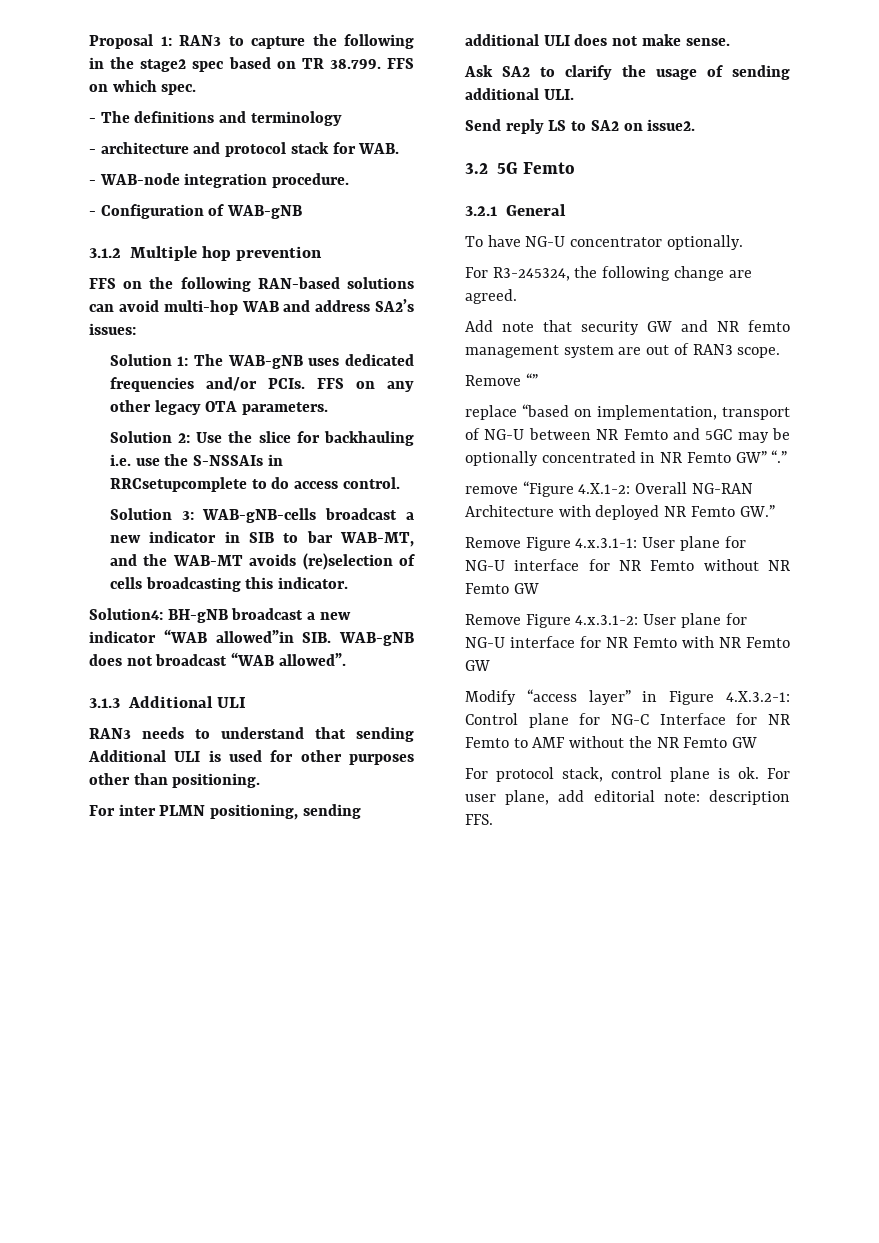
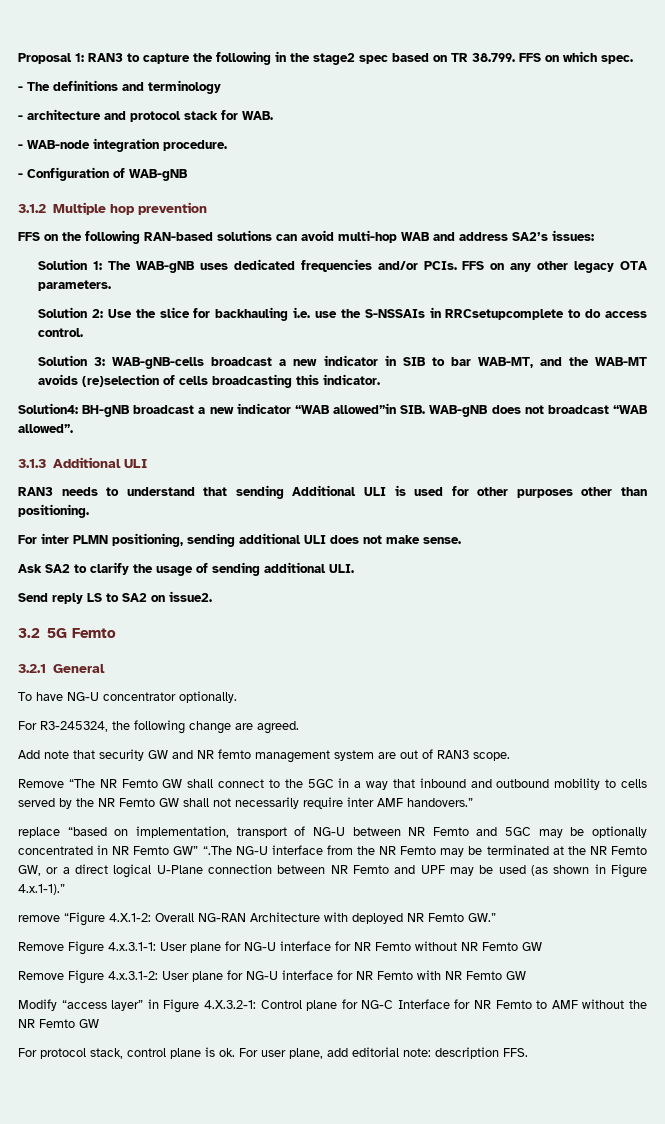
[525,373,538,386] “” -> [68,778,648,790] [18,797,473,809] “The NR Femto GW shall connect to the 5GC in a way that inbound and outbound mobility to cells served by the NR Femto GW shall not necessarily require inter AMF handovers.”
[771,450,788,463] “.” -> [202,845,647,857] [18,864,647,878] [18,884,65,895] “.The NG-U interface from the NR Femto may be terminated at the NR Femto GW, or a direct logical U-Plane connection between NR Femto and UPF may be used (as shown in Figure 4.x.1-1).”

